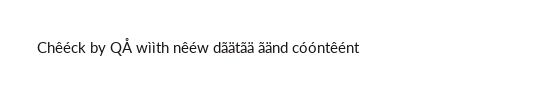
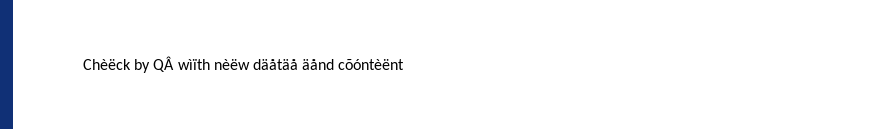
[37,38,360,56] Chêéck by QÅ wììth nêéw dãätãä ãänd cóóntêént -> [83,56,405,73] Chèëck by QÂ wìïth nèëw däåtäå äånd cõóntèënt

